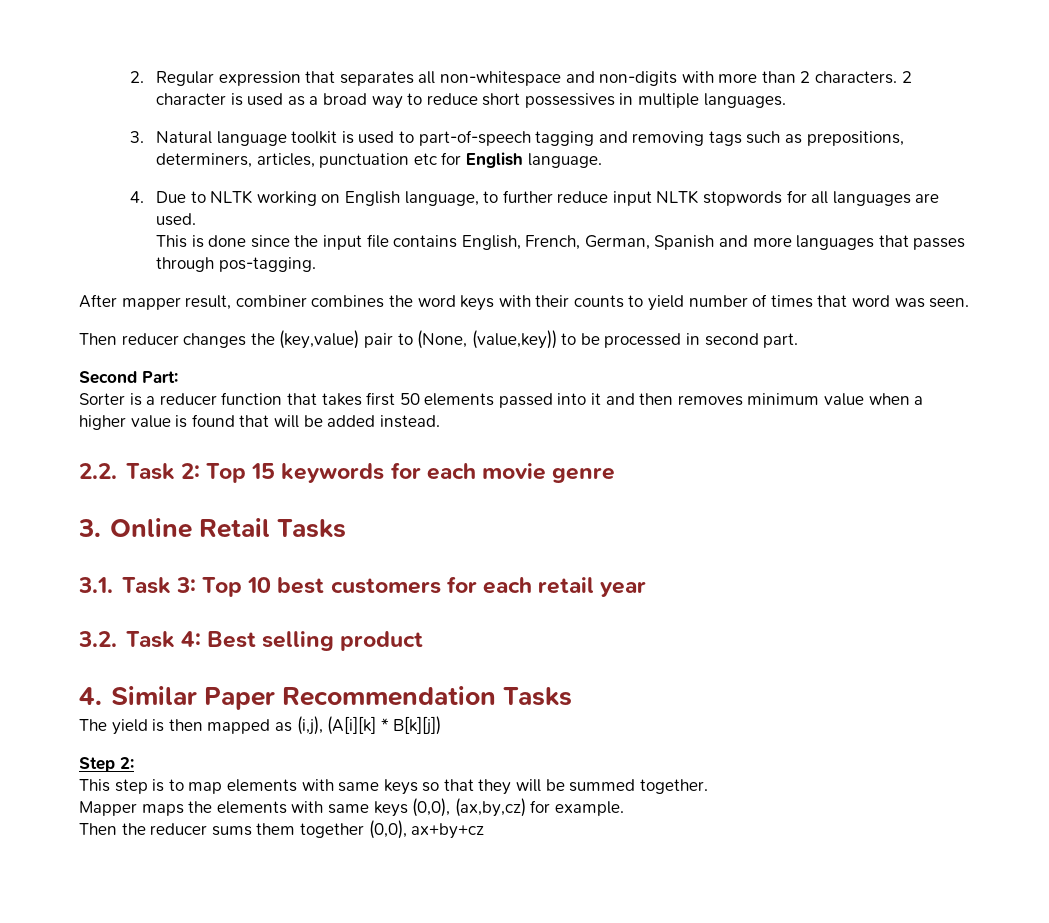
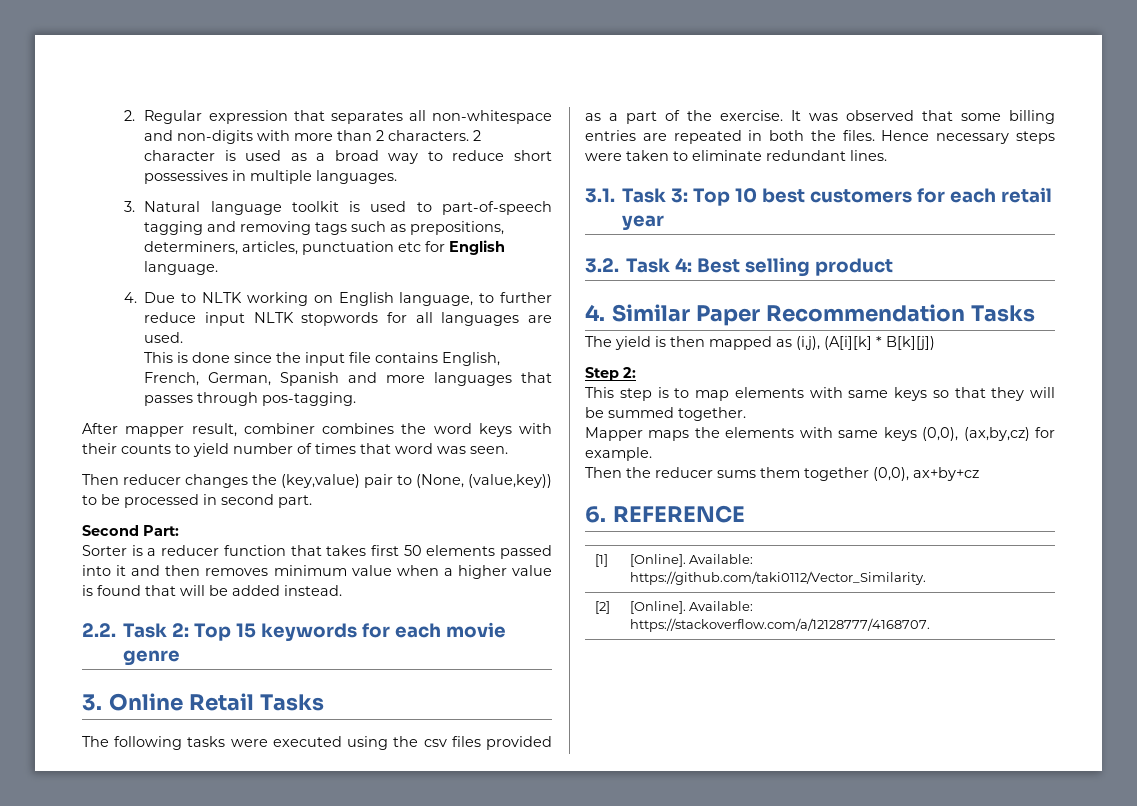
(346, 528) none -> [82,736,552,750] [585,110,1055,124] [585,130,1055,144] [585,150,887,161] // The following tasks were executed using the csv files provided as a part of the exercise. It was observed that some billing entries are repeated in both the files. Hence necessary steps were taken to eliminate redundant lines.
(485, 831) none -> [585,505,746,523] [594,554,608,567] [629,554,754,567] [629,571,926,585] [594,601,610,614] [629,601,754,614] [629,618,930,632] // 6. REFERENCE // [1] | [Online]. Available: https://github.com/taki0112/Vector_Similarity. // [2] | [Online]. Available: https://stackoverflow.com/a/12128777/4168707.

